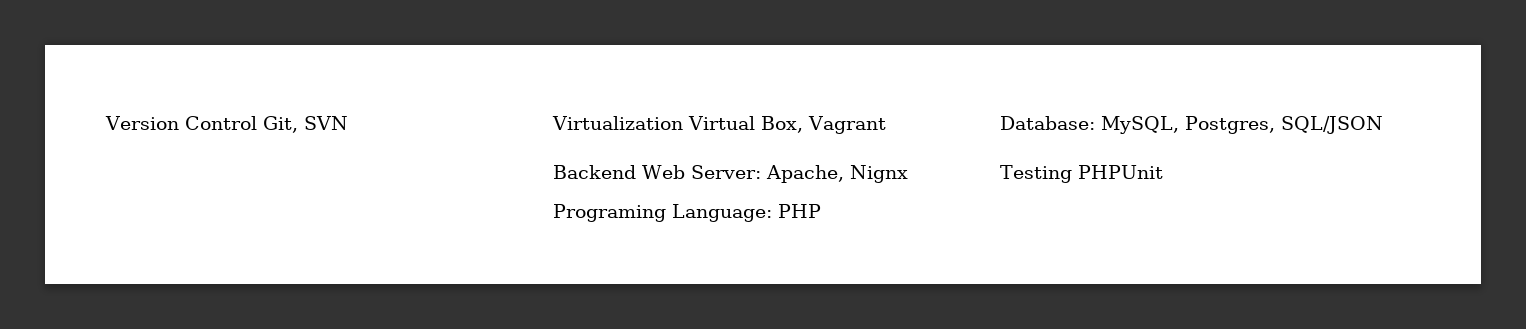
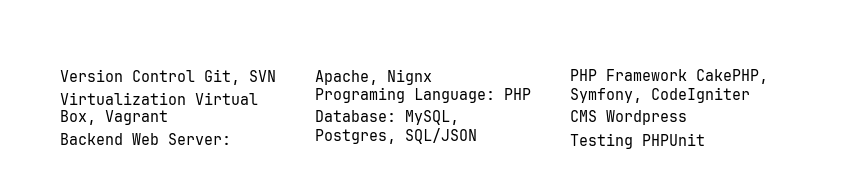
(1383, 125) none -> [570,69,768,84] [570,87,750,103] [570,110,687,125] // PHP Framework CakePHP, Symfony, CodeIgniter // CMS Wordpress

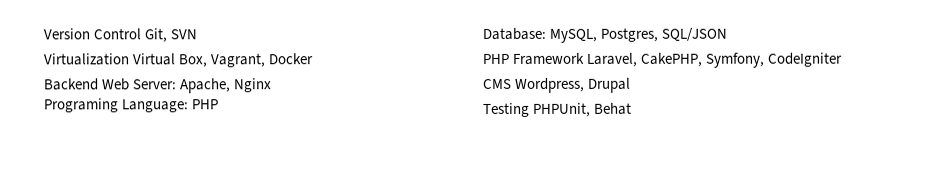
[105,110,168,125] Vagrant -> [210,53,314,68] Vagrant, Docker
[387,69,432,85] Nignx -> [233,78,273,93] Nginx
(687, 75) none -> [586,52,638,67] Laravel,
[606,110,687,125] Wordpress -> [514,77,632,93] Wordpress, Drupal
[642,133,705,146] PHPUnit -> [533,102,633,117] PHPUnit, Behat

